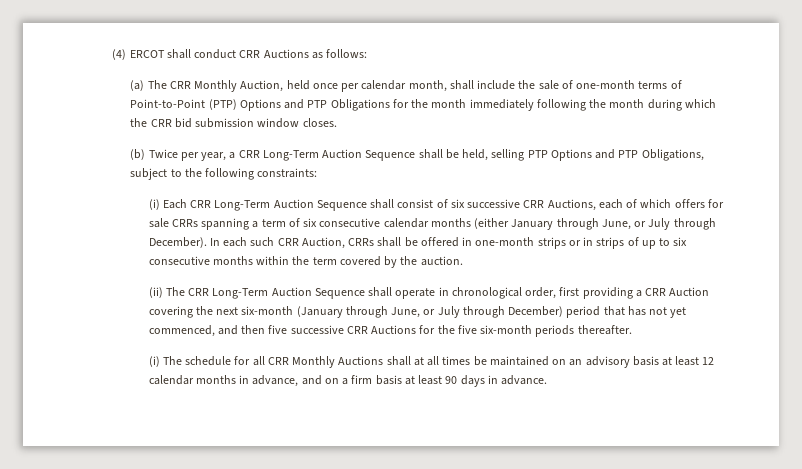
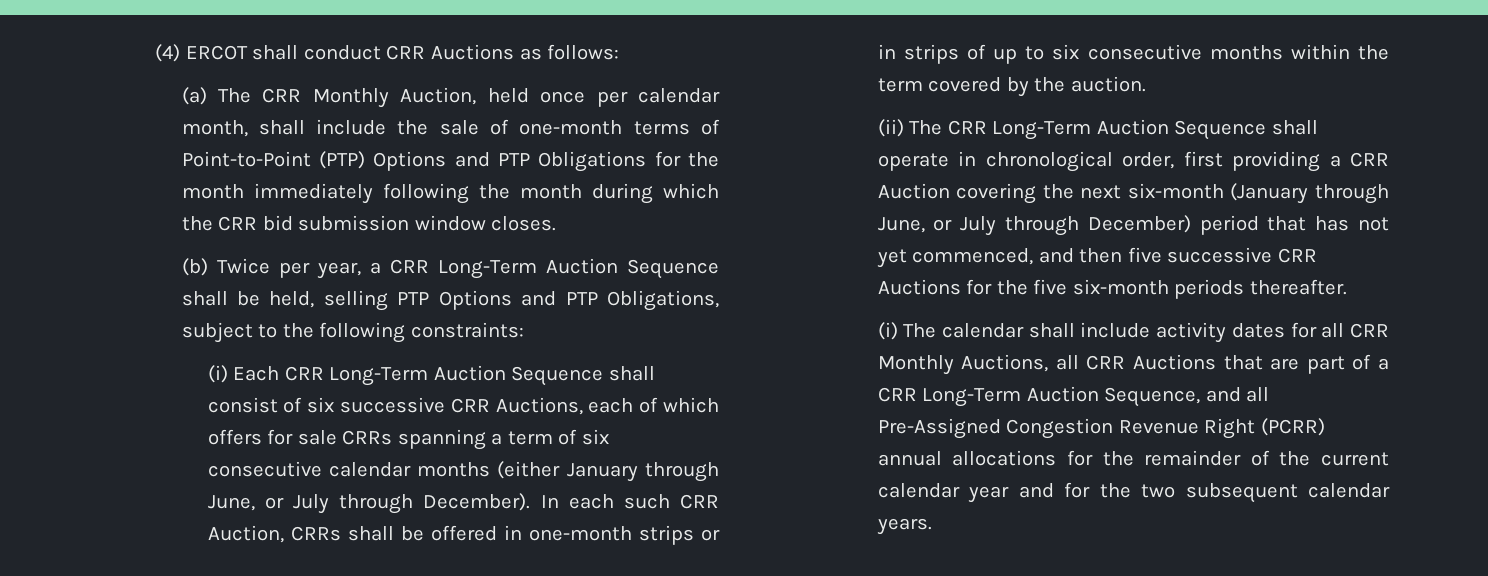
[185,356,715,368] [148,375,548,387] schedule for all CRR Monthly Auctions shall at all times be maintained on an advisory basis at least 12 calendar months in advance, and on a firm basis at least 90 days in advance. -> [942,322,1389,343] [877,354,1389,375] [877,386,1270,407] [877,418,1325,439] [877,450,1389,466] [877,482,1390,503] [876,518,932,535] calendar shall include activity dates for all CRR Monthly Auctions, all CRR Auctions that are part of a CRR Long-Term Auction Sequence, and all Pre-Assigned Congestion Revenue Right (PCRR) annual allocations for the remainder of the current calendar year and for the two subsequent calendar years.

